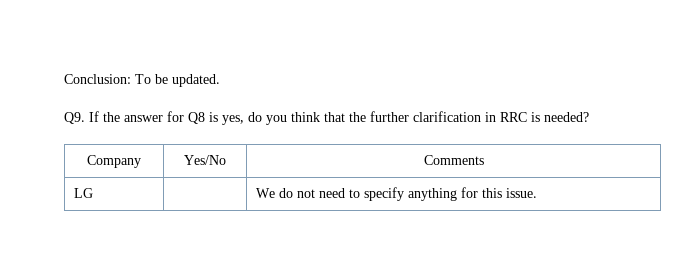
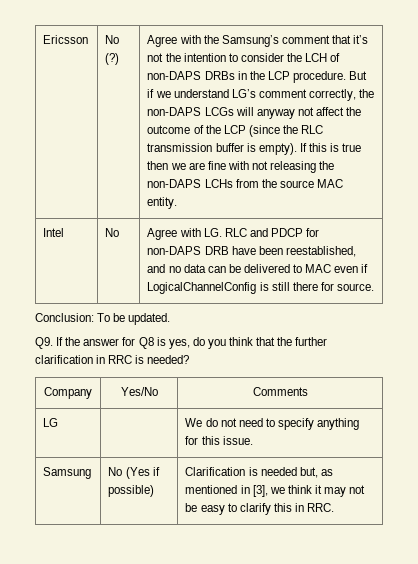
(64, 79) none -> [43,35,89,44] [105,35,120,44] [105,53,120,65] [147,35,369,47] [147,53,341,62] [147,71,368,83] [147,89,375,101] [147,107,362,119] [147,125,324,137] [147,143,362,155] [147,161,335,173] [147,179,343,188] [147,197,178,209] [43,228,65,237] [105,228,120,237] [147,228,320,240] [147,246,356,257] [147,264,369,273] [147,282,374,294] Ericsson | No (?) | Agree with the Samsung’s comment that it’s not the intention to consider the LCH of non-DAPS DRBs in the LCP procedure. But if we understand LG’s comment correctly, the non-DAPS LCGs will anyway not affect the outcome of the LCP (since the RLC transmission buffer is empty). If this is true then we are fine with not releasing the non-DAPS LCHs from the source MAC entity. // Intel | No | Agree with LG. RLC and PDCP for non-DAPS DRB have been reestablished, and no data can be delivered to MAC even if LogicalChannelConfig is still there for source. //
(537, 193) none -> [43,467,92,479] [108,467,160,479] [108,485,155,497] [185,467,333,478] [185,485,366,497] [185,503,335,515] // Samsung | No (Yes if possible) | Clarification is needed but, as mentioned in [3], we think it may not be easy to clarify this in RRC.

